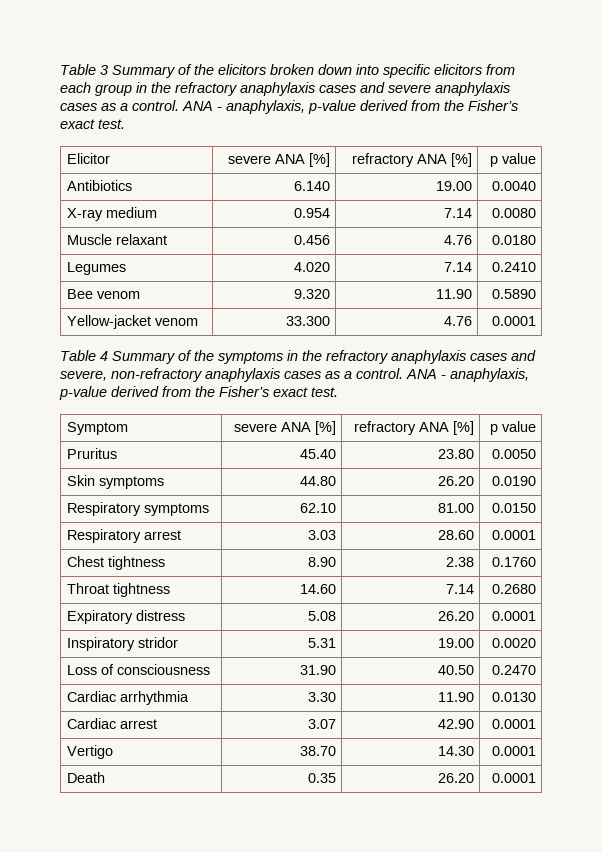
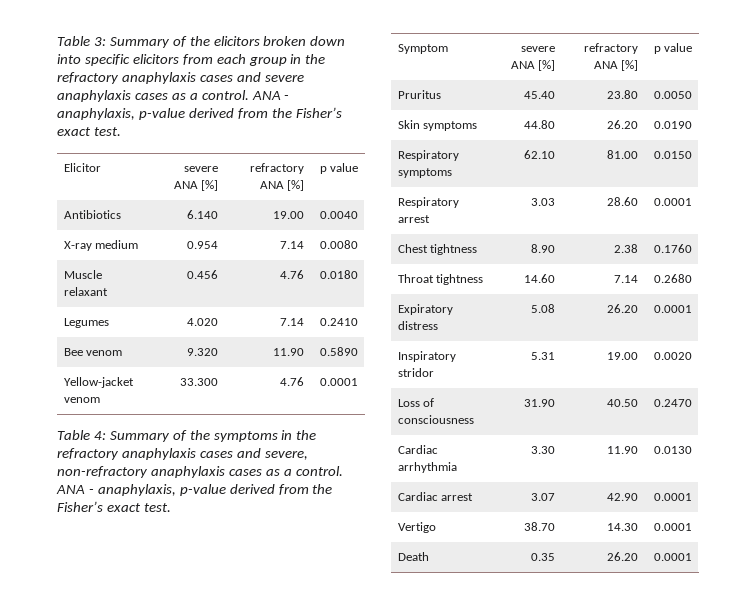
[60,64,108,75] Table 3 -> [57,36,106,46] Table 3:
[100,351,108,361] 4 -> [93,431,106,440] 4:

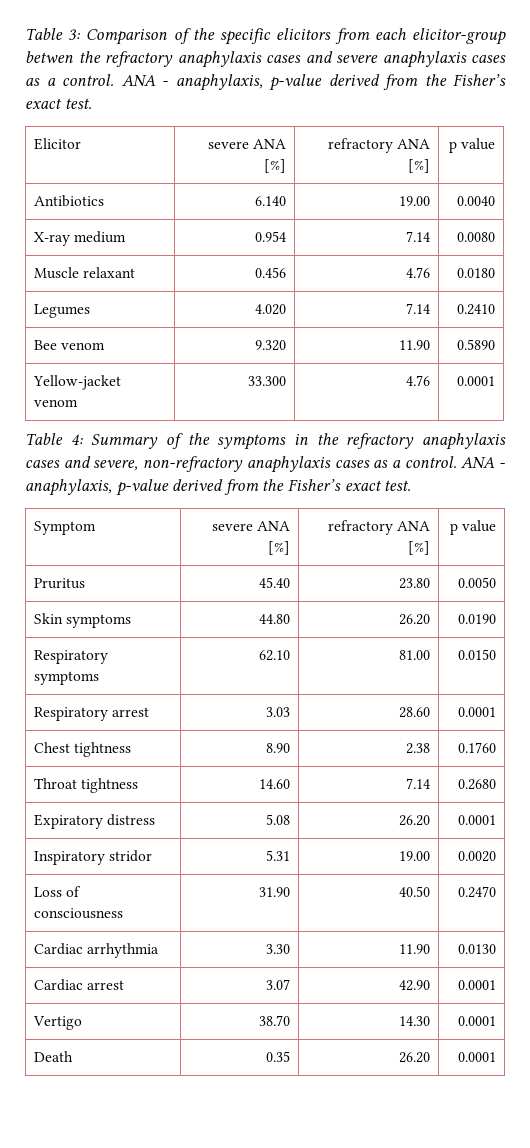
[109,36,346,48] [57,54,81,64] Summary of the elicitors broken down into -> [86,28,215,45] Comparison of the
[248,54,302,66] group in -> [412,28,507,45] [25,51,73,63] elicitor-group betwen

